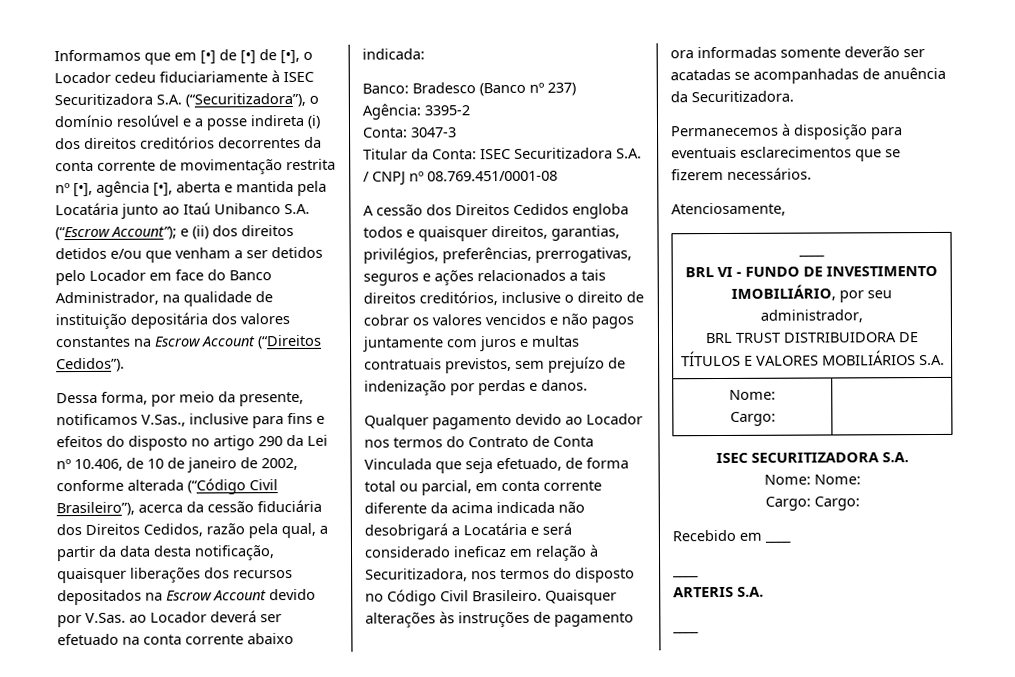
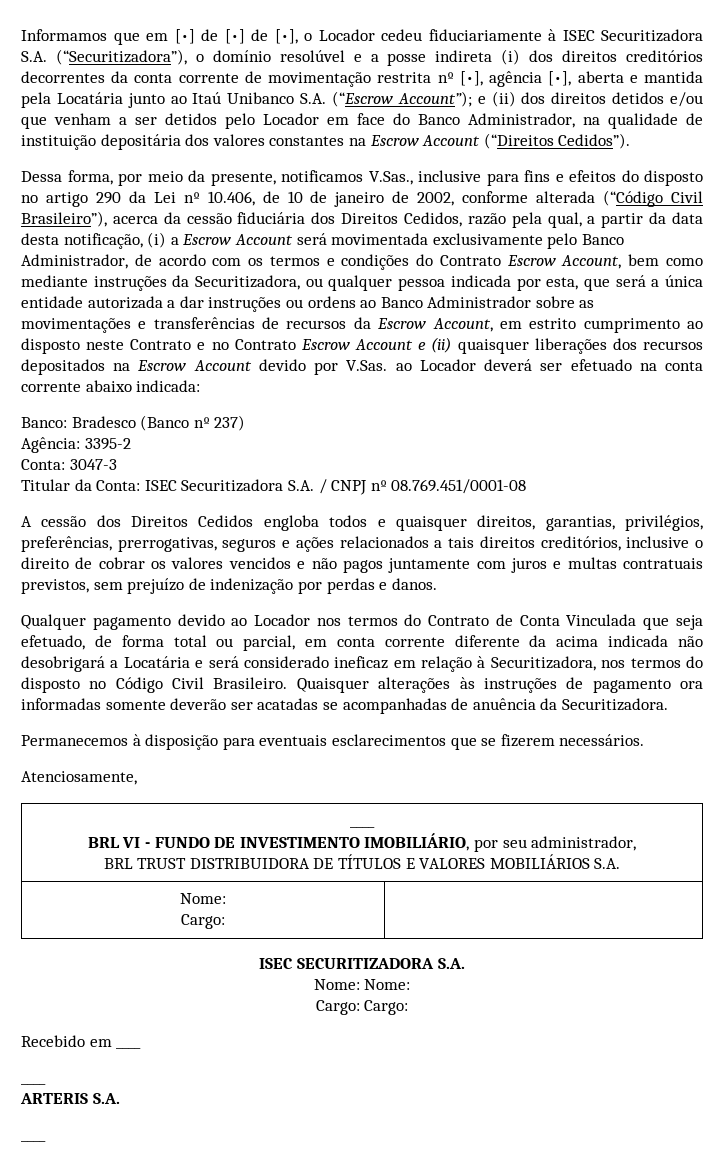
(275, 553) none -> [147,232,624,249] [21,254,703,270] [21,275,704,291] [21,296,595,312] [21,317,704,333] [21,337,452,354] (i) a Escrow Account será movimentada exclusivamente pelo Banco Administrador, de acordo com os termos e condições do Contrato Escrow Account, bem como mediante instruções da Securitizadora, ou qualquer pessoa indicada por esta, que será a única entidade autorizada a dar instruções ou ordens ao Banco Administrador sobre as movimentações e transferências de recursos da Escrow Account, em estrito cumprimento ao disposto neste Contrato e no Contrato Escrow Account e (ii)

